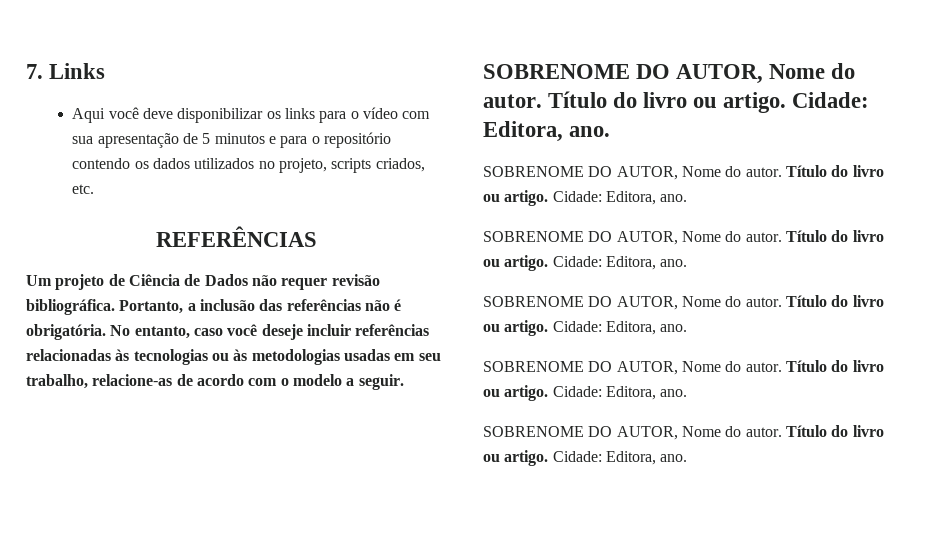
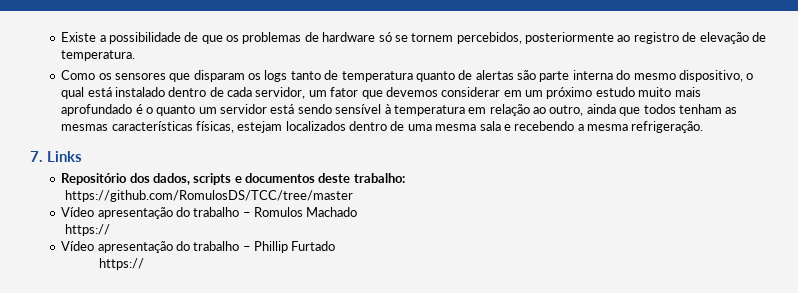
[26,63,106,79] [72,107,431,123] [72,132,391,148] [72,158,425,173] [72,184,95,194] [156,226,317,247] [26,274,380,290] [26,299,402,315] [26,324,430,340] [26,349,441,365] [26,374,404,390] [483,63,856,84] [483,91,870,113] [483,121,611,142] [483,165,884,180] [483,190,688,206] [483,230,884,245] [483,255,688,271] [483,295,884,310] [483,320,688,336] [483,360,884,375] [483,385,688,401] [483,425,884,440] [483,450,688,466] 7. Links // Aqui você deve disponibilizar os links para o vídeo com sua apresentação de 5 minutos e para o repositório contendo os dados utilizados no projeto, scripts criados, etc. // REFERÊNCIAS // Um projeto de Ciência de Dados não requer revisão bibliográfica. Portanto, a inclusão das referências não é obrigatória. No entanto, caso você deseje incluir referências relacionadas às tecnologias ou às metodologias usadas em seu trabalho, relacione-as de acordo com o modelo a seguir. // SOBRENOME DO AUTOR, Nome do autor. Título do livro ou artigo. Cidade: Editora, ano. // SOBRENOME DO AUTOR, Nome do autor. Título do livro ou artigo. Cidade: Editora, ano. // SOBRENOME DO AUTOR, Nome do autor. Título do livro ou artigo. Cidade: Editora, ano. // SOBRENOME DO AUTOR, Nome do autor. Título do livro ou artigo. Cidade: Editora, ano. // SOBRENOME DO AUTOR, Nome do autor. Título do livro ou artigo. Cidade: Editora, ano. // SOBRENOME DO AUTOR, Nome do autor. Título do livro ou artigo. Cidade: Editora, ano. -> [61,32,766,44] [61,50,136,61] [61,70,754,82] [61,87,701,99] [61,104,738,116] [61,121,704,133] [30,151,82,162] [61,173,405,185] [64,190,353,202] [61,207,358,219] [64,224,110,236] [61,241,336,253] [99,258,145,270] Existe a possibilidade de que os problemas de hardware só se tornem percebidos, posteriormente ao registro de elevação de temperatura. // Como os sensores que disparam os logs tanto de temperatura quanto de alertas são parte interna do mesmo dispositivo, o qual está instalado dentro de cada servidor, um fator que devemos considerar em um próximo estudo muito mais aprofundado é o quanto um servidor está sendo sensível à temperatura em relação ao outro, ainda que todos tenham as mesmas características físicas, estejam localizados dentro de uma mesma sala e recebendo a mesma refrigeração. // 7. Links // Repositório dos dados, scripts e documentos deste trabalho: // https://github.com/RomulosDS/TCC/tree/master // Vídeo apresentação do trabalho – Romulos Machado // https:// // Vídeo apresentação do trabalho – Phillip Furtado // https://

